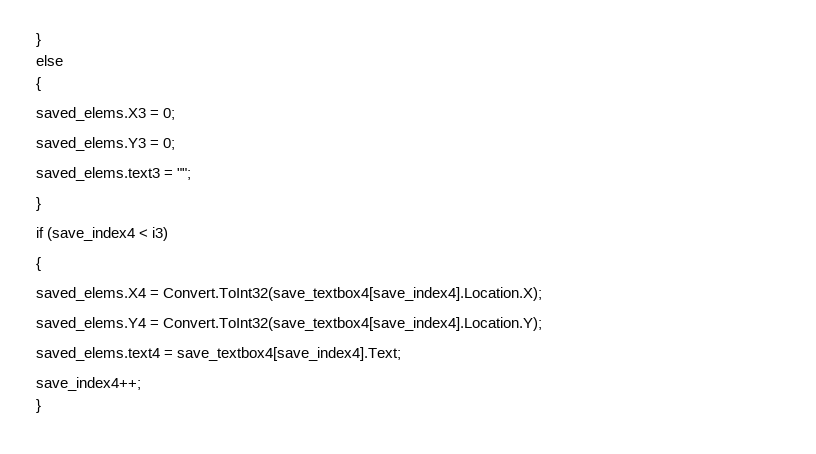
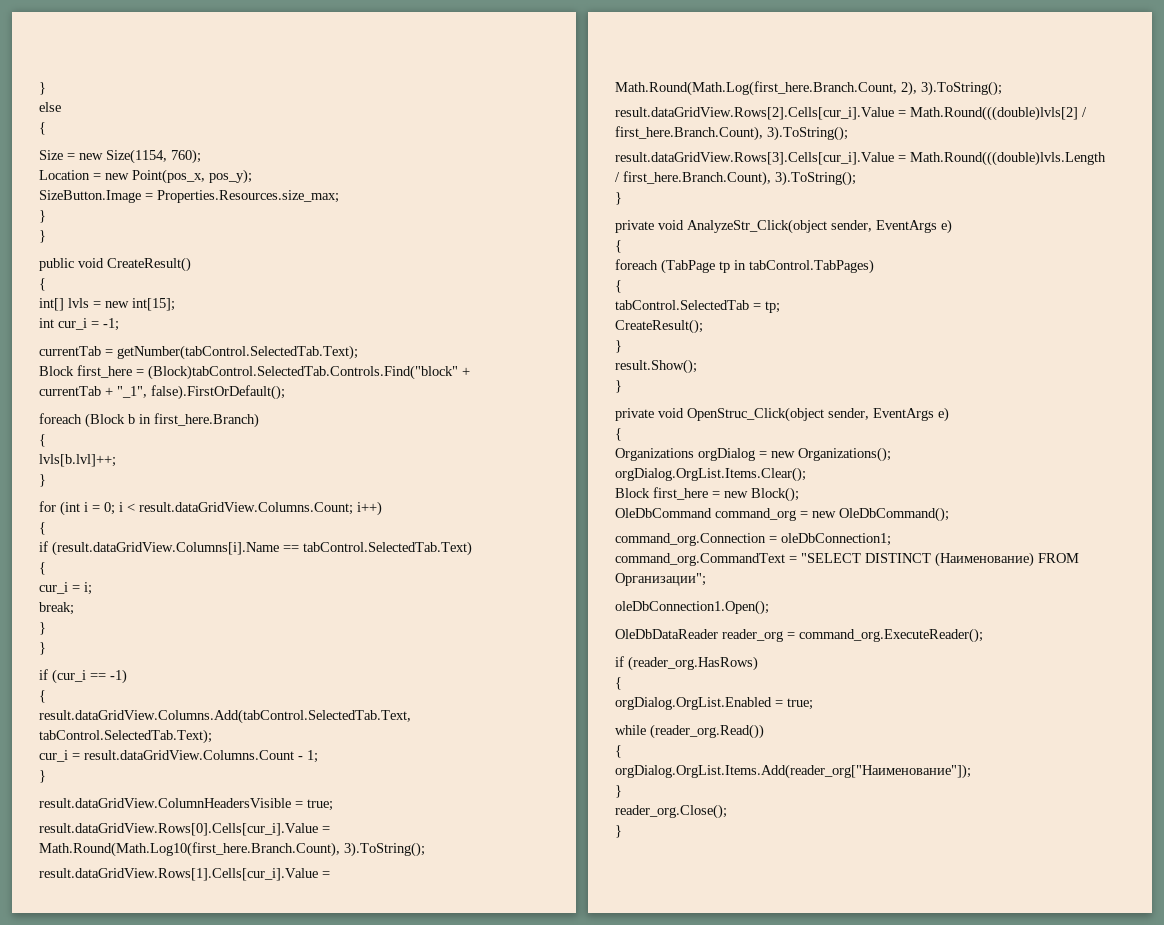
[36,107,176,121] [36,137,176,151] [36,167,192,181] [36,197,41,211] [36,227,169,241] [36,257,41,271] [36,287,543,301] [36,317,543,331] [36,347,402,361] [36,377,141,391] saved_elems.X3 = 0; // saved_elems.Y3 = 0; // saved_elems.text3 = ""; // } // if (save_index4 < i3) // { // saved_elems.X4 = Convert.ToInt32(save_textbox4[save_index4].Location.X); // saved_elems.Y4 = Convert.ToInt32(save_textbox4[save_index4].Location.Y); // saved_elems.text4 = save_textbox4[save_index4].Text; // save_index4++; -> [39,149,201,164] [39,169,252,184] [39,190,339,203] [39,210,46,223] [39,230,46,243] [39,257,191,272] [39,278,46,291] [39,298,175,311] [39,318,119,331] [39,345,358,360] [39,365,470,380] [39,385,285,400] [39,413,259,428] [39,434,46,447] [39,454,116,467] [39,474,46,487] [39,501,382,516] [39,522,46,535] [39,541,472,556] [39,562,46,575] [39,582,92,595] [39,602,74,615] [39,622,46,635] [39,642,46,655] [39,669,127,684] [39,690,46,703] [39,709,411,724] [39,729,212,744] [39,750,318,763] [39,770,46,783] [39,798,333,811] [39,823,330,836] [39,842,425,857] [39,868,330,881] [615,81,1002,96] [615,106,1087,121] [615,126,848,141] [615,151,1106,166] [615,171,856,186] [615,192,622,205] [615,219,952,234] [615,240,622,253] [615,259,874,274] [615,280,622,293] [615,300,780,313] [615,319,703,334] [615,340,622,353] [615,359,697,374] [615,380,622,393] [615,407,949,422] [615,428,622,441] [615,447,891,462] [615,467,806,482] [615,487,799,502] [615,507,949,522] [615,533,891,546] [615,552,1079,567] [615,573,706,586] [615,600,769,615] [615,628,983,643] [615,656,758,671] [615,677,622,690] [615,697,813,710] [615,724,764,739] [615,745,622,758] [615,764,971,779] [615,785,622,798] [615,804,727,819] Size = new Size(1154, 760); // Location = new Point(pos_x, pos_y); // SizeButton.Image = Properties.Resources.size_max; // } // } // public void CreateResult() // { // int[] lvls = new int[15]; // int cur_i = -1; // currentTab = getNumber(tabControl.SelectedTab.Text); // Block first_here = (Block)tabControl.SelectedTab.Controls.Find("block" + currentTab + "_1", false).FirstOrDefault(); // foreach (Block b in first_here.Branch) // { // lvls[b.lvl]++; // } // for (int i = 0; i < result.dataGridView.Columns.Count; i++) // { // if (result.dataGridView.Columns[i].Name == tabControl.SelectedTab.Text) // { // cur_i = i; // break; // } // } // if (cur_i == -1) // { // result.dataGridView.Columns.Add(tabControl.SelectedTab.Text, tabControl.SelectedTab.Text); // cur_i = result.dataGridView.Columns.Count - 1; // } // result.dataGridView.ColumnHeadersVisible = true; // result.dataGridView.Rows[0].Cells[cur_i].Value = Math.Round(Math.Log10(first_here.Branch.Count), 3).ToString(); // result.dataGridView.Rows[1].Cells[cur_i].Value = Math.Round(Math.Log(first_here.Branch.Count, 2), 3).ToString(); // result.dataGridView.Rows[2].Cells[cur_i].Value = Math.Round(((double)lvls[2] / first_here.Branch.Count), 3).ToString(); // result.dataGridView.Rows[3].Cells[cur_i].Value = Math.Round(((double)lvls.Length / first_here.Branch.Count), 3).ToString(); // } // private void AnalyzeStr_Click(object sender, EventArgs e) // { // foreach (TabPage tp in tabControl.TabPages) // { // tabControl.SelectedTab = tp; // CreateResult(); // } // result.Show(); // } // private void OpenStruc_Click(object sender, EventArgs e) // { // Organizations orgDialog = new Organizations(); // orgDialog.OrgList.Items.Clear(); // Block first_here = new Block(); // OleDbCommand command_org = new OleDbCommand(); // command_org.Connection = oleDbConnection1; // command_org.CommandText = "SELECT DISTINCT (Наименование) FROM Организации"; // oleDbConnection1.Open(); // OleDbDataReader reader_org = command_org.ExecuteReader(); // if (reader_org.HasRows) // { // orgDialog.OrgList.Enabled = true; // while (reader_org.Read()) // { // orgDialog.OrgList.Items.Add(reader_org["Наименование"]); // } // reader_org.Close();

